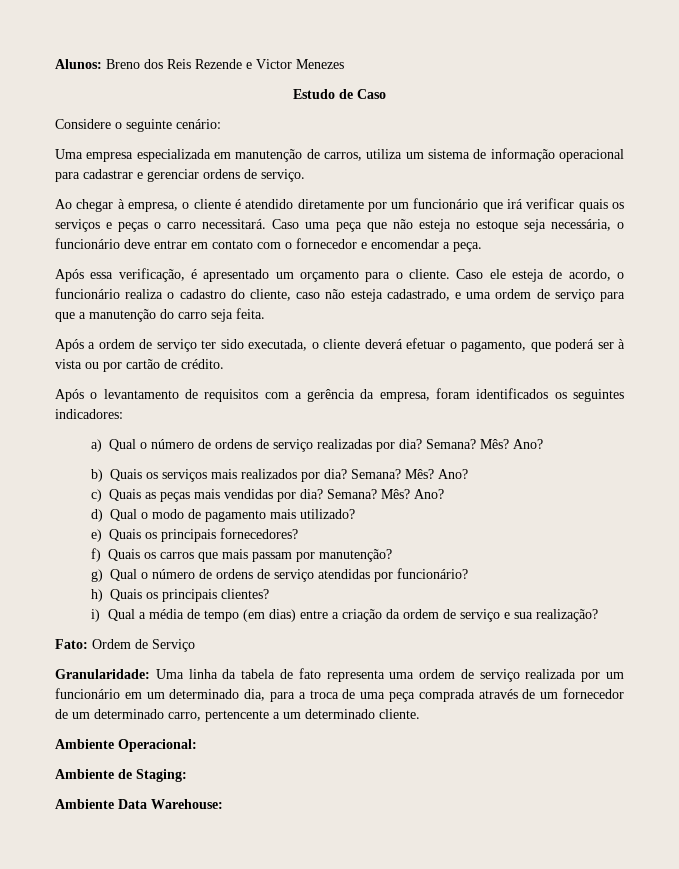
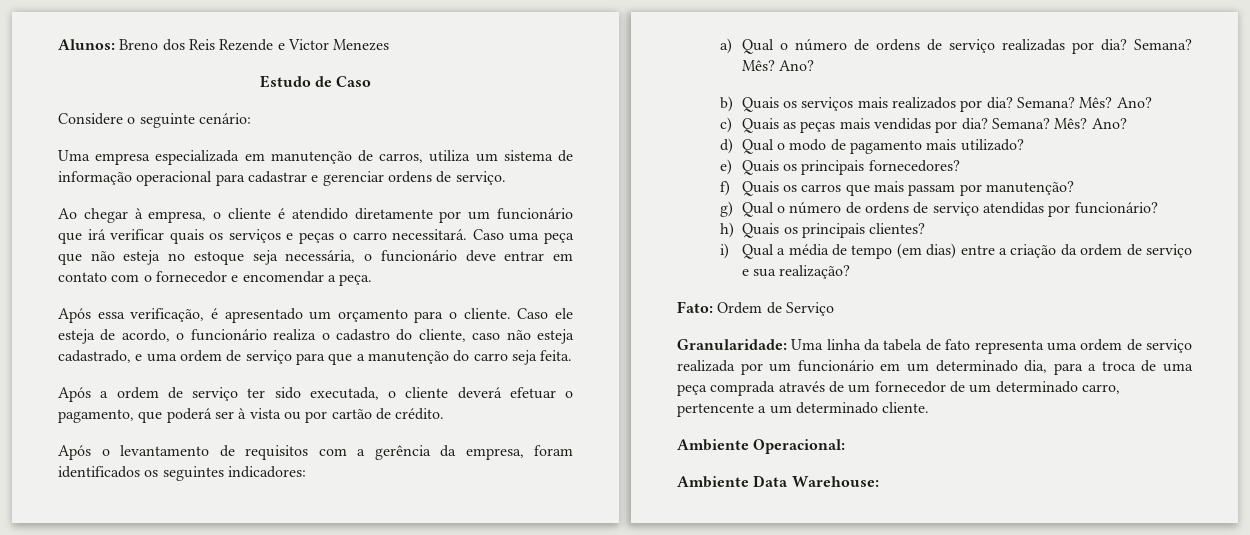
[55,769,187,782] // Ambiente de Staging: -> (846, 446) none

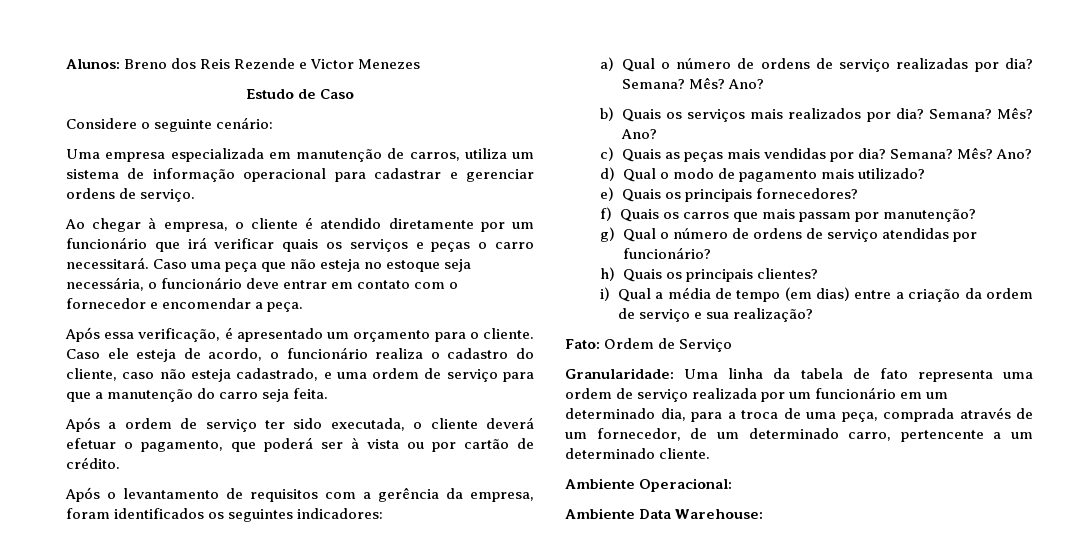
[677,384,707,396] peça -> [841,412,878,422] peça,
[874,381,946,393] fornecedor -> [596,428,681,441] fornecedor,

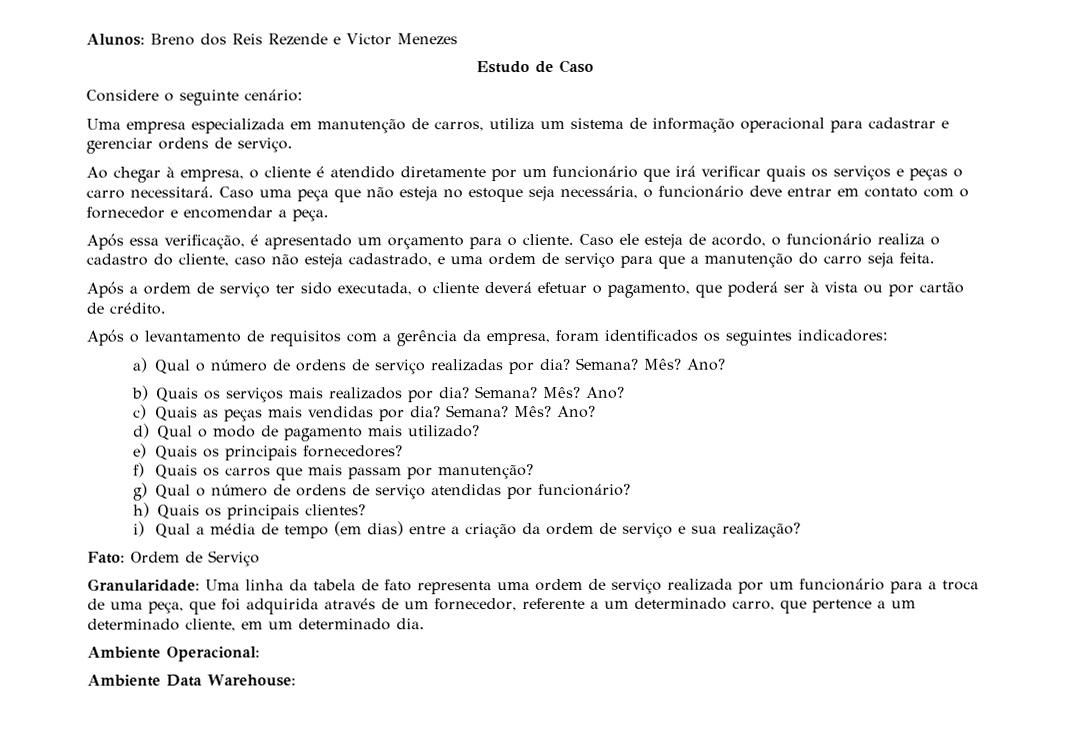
[900,392,949,399] [565,408,686,421] em um determinado dia, -> (885, 584) none
[883,408,954,422] comprada -> [189,598,319,615] que foi adquirida
[690,428,708,439] de -> [522,597,599,610] referente a
[900,430,1033,442] [565,448,711,459] pertencente a um determinado cliente. -> [780,599,916,614] [87,618,425,632] que pertence a um determinado cliente, em um determinado dia.

